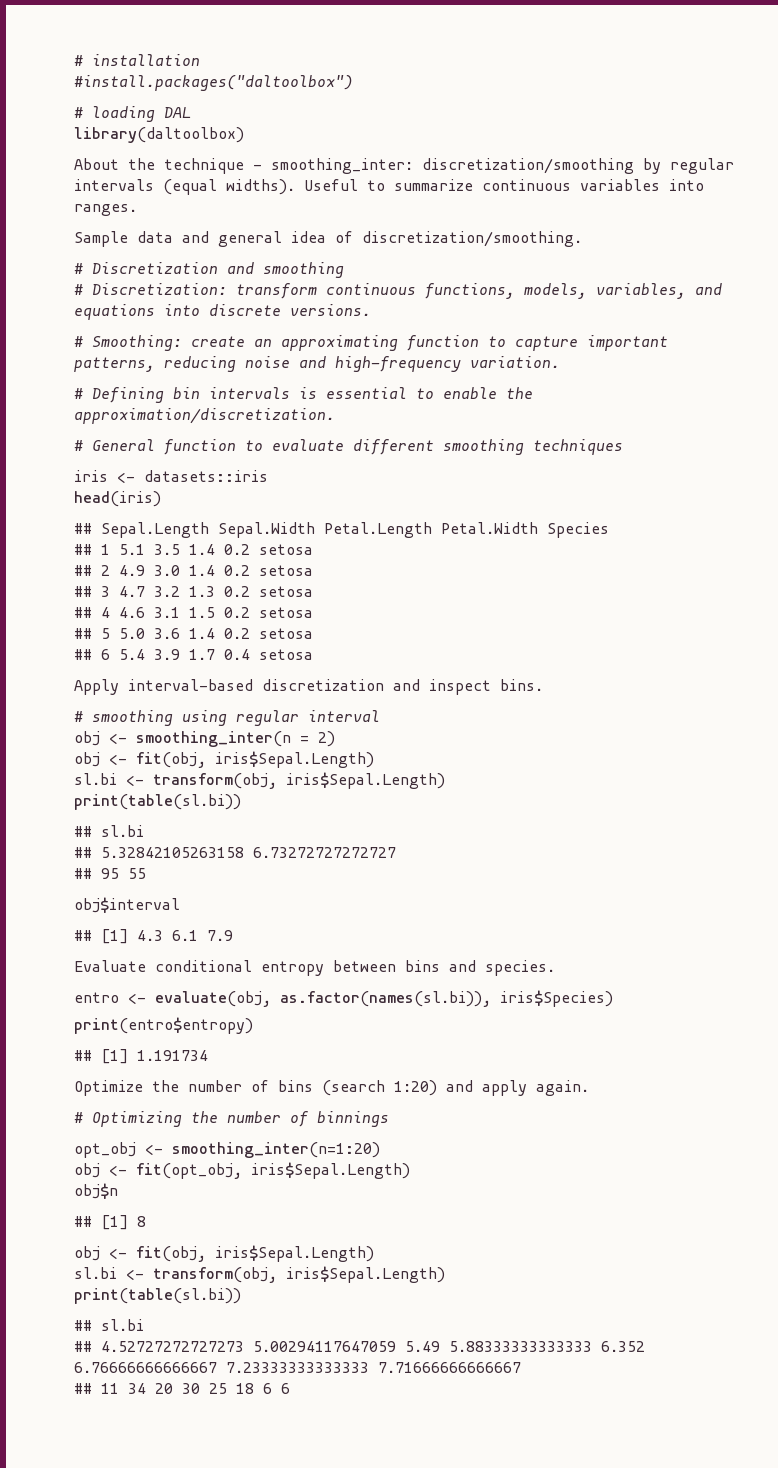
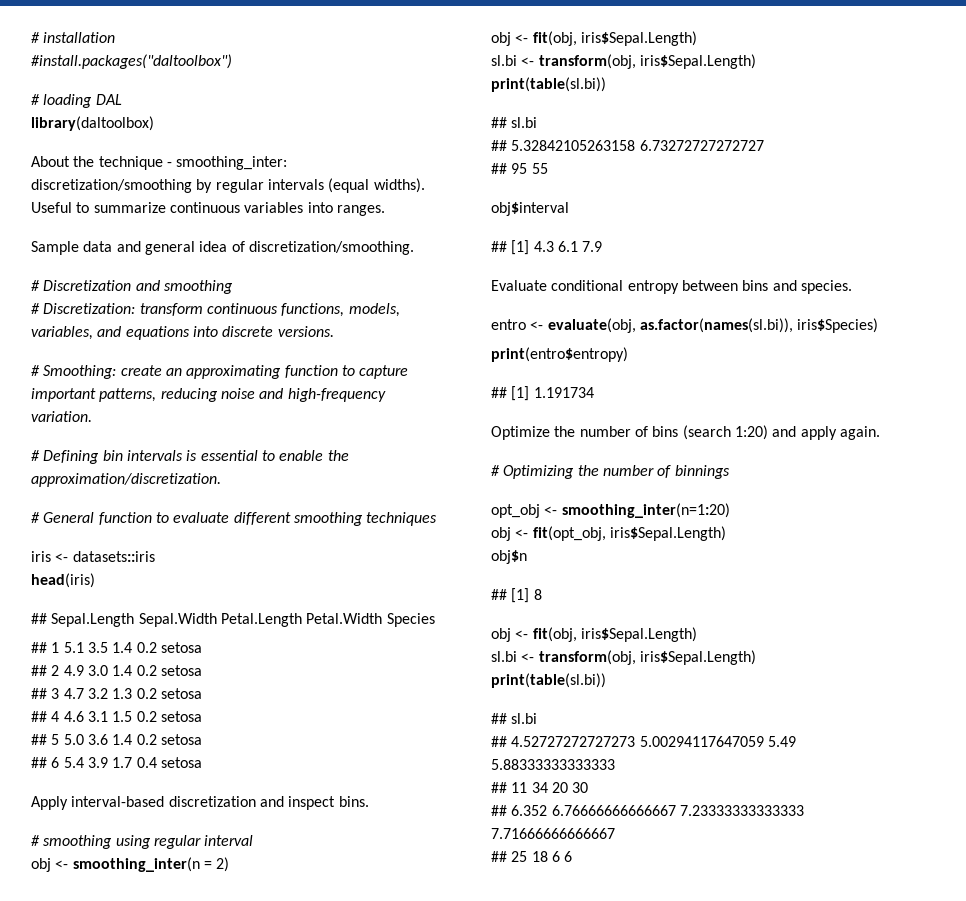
(592, 1346) none -> [491,782,589,793] [491,805,507,816] // ## 11 34 20 30 // ##
[101,1383,200,1394] 11 34 20 30 -> (507, 856) none

